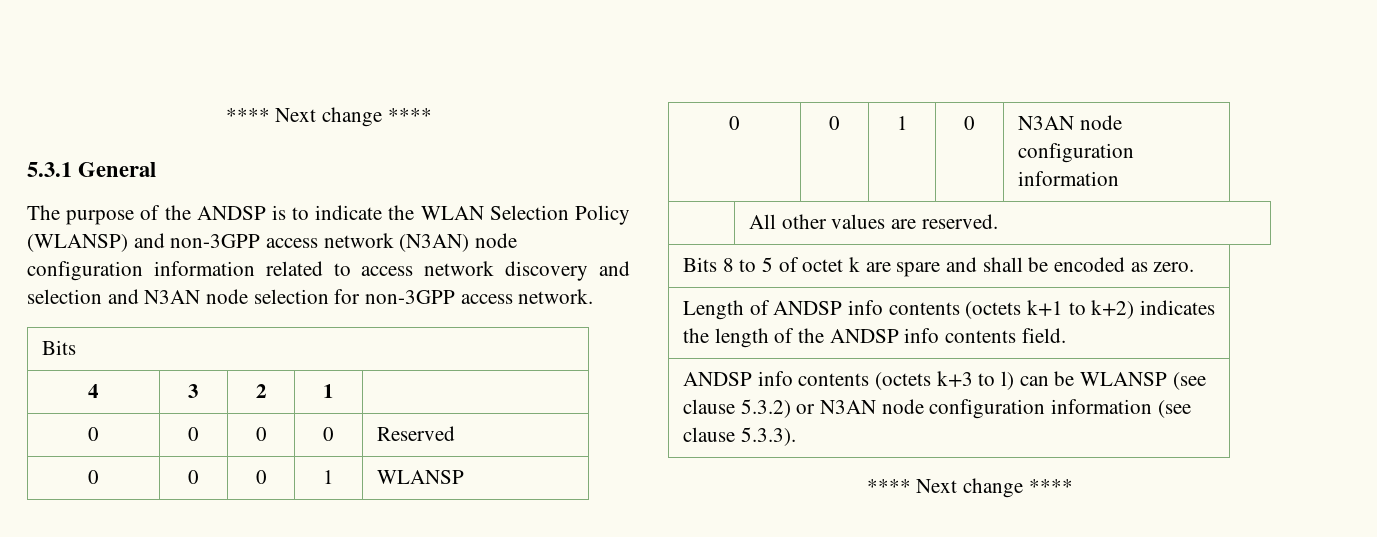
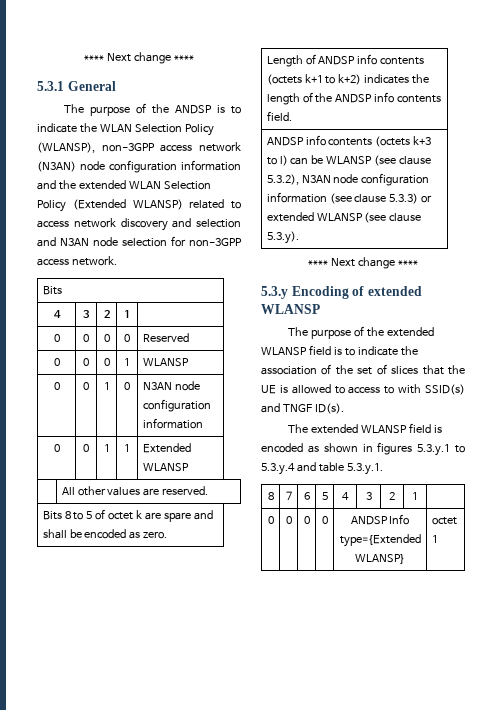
[27,233,165,252] (WLANSP) and -> [37,142,95,153] (WLANSP),
(255, 268) none -> [37,180,211,190] [37,199,183,212] and the extended WLAN Selection Policy (Extended WLANSP)
(1119, 178) none -> [53,444,60,452] [83,444,89,452] [103,444,110,452] [124,444,130,452] [142,443,191,453] [142,463,189,472] // 0 | 0 | 1 | 1 | Extended WLANSP
[740,399,816,418] 5.3.2) or -> [266,174,299,185] 5.3.2),
[740,427,796,446] [866,478,1073,498] 5.3.3). // **** Next change **** -> [389,193,433,204] [266,212,422,223] [266,231,299,244] [308,257,418,269] [261,286,422,299] [261,304,320,314] [288,326,435,339] [261,345,418,356] [261,364,465,375] [261,384,465,395] [261,403,344,414] [288,423,443,434] [261,442,465,456] [261,462,383,475] [267,492,274,500] [285,491,292,500] [303,492,310,500] [321,492,328,500] [342,492,349,500] [365,492,372,500] [389,492,395,500] [412,492,418,500] [267,516,274,524] [285,516,292,524] [303,516,310,524] [321,516,328,524] [350,514,410,525] [339,534,421,547] [355,554,405,564] [431,517,457,525] [431,535,438,543] 5.3.3) or extended WLANSP (see clause 5.3.y). // **** Next change **** // 5.3.y Encoding of extended WLANSP // The purpose of the extended WLANSP field is to indicate the association of the set of slices that the UE is allowed to access to with SSID(s) and TNGF ID(s). // The extended WLANSP field is encoded as shown in figures 5.3.y.1 to 5.3.y.4 and table 5.3.y.1. // 8 | 7 | 6 | 5 | 4 | 3 | 2 | 1 | // 0 | 0 | 0 | 0 | ANDSP Info type={Extended WLANSP} | octet 1

